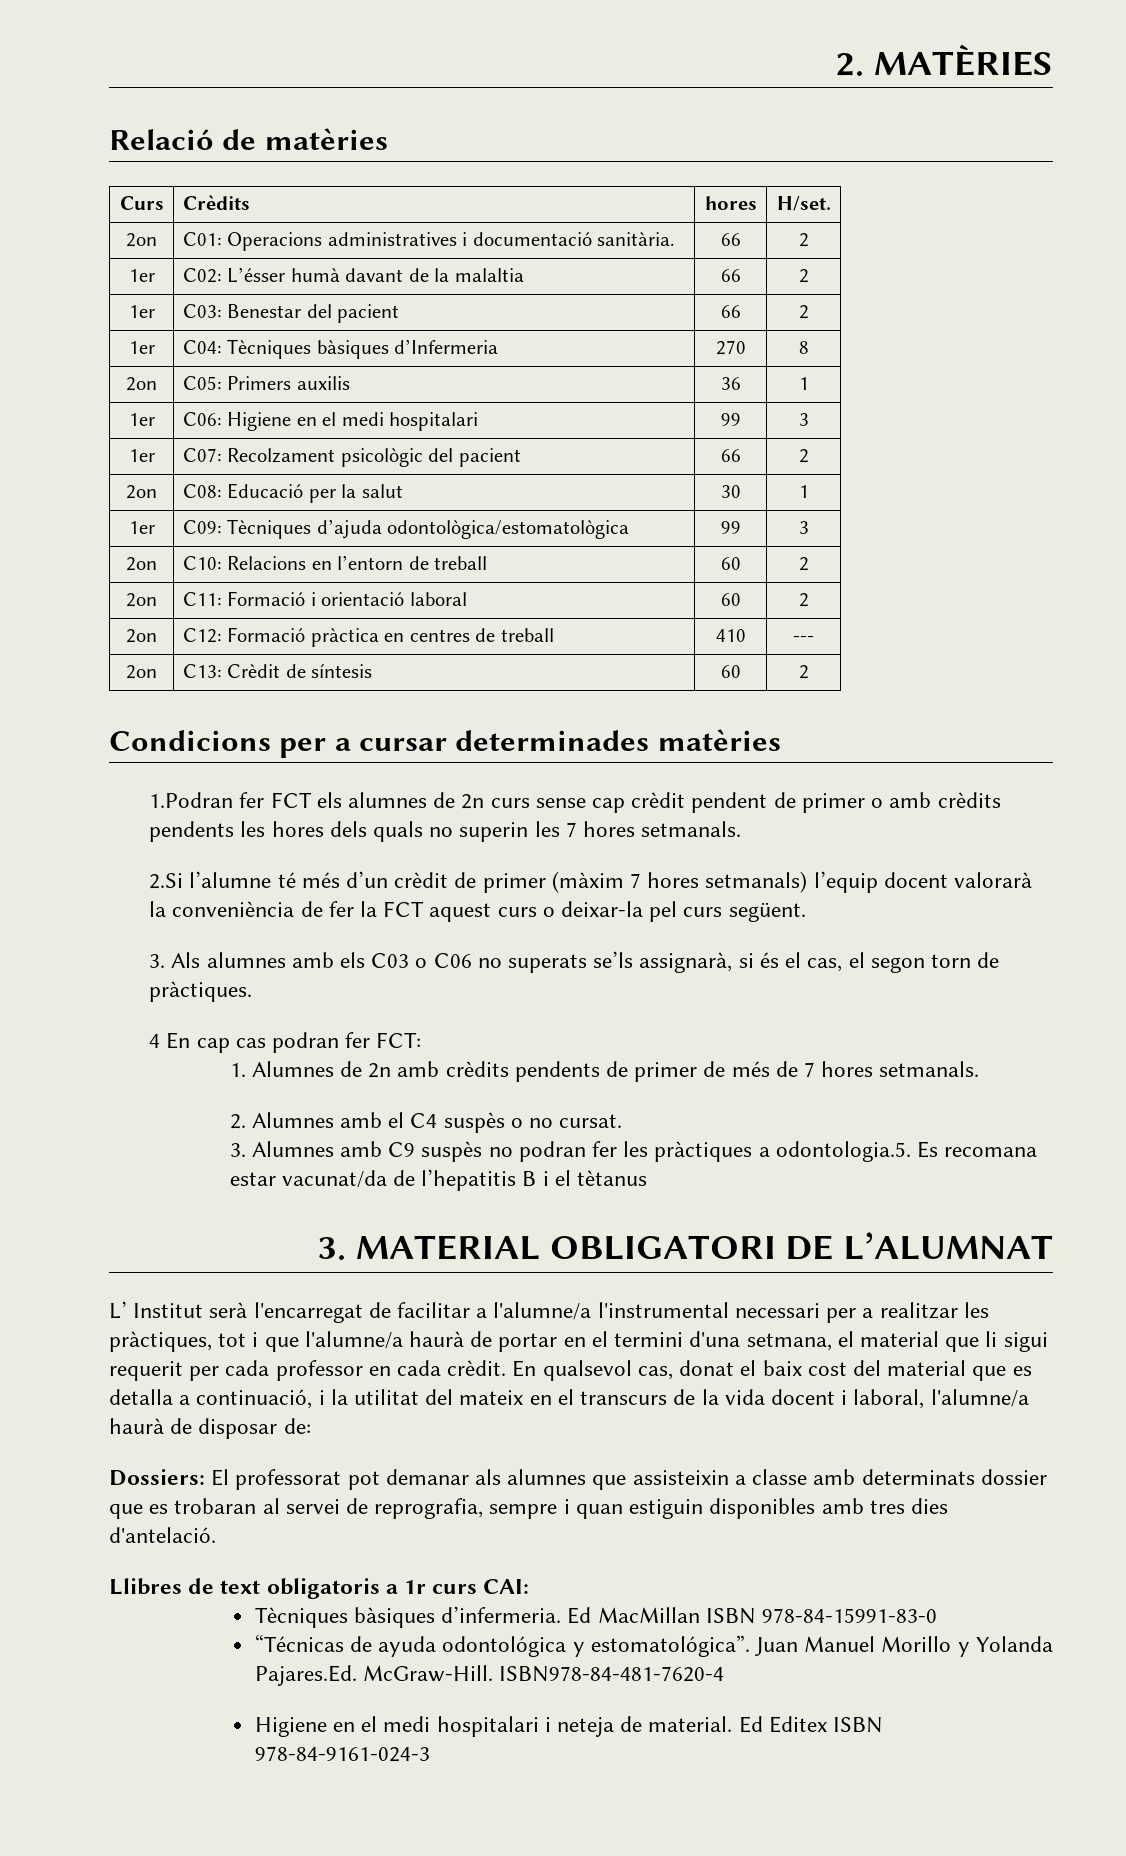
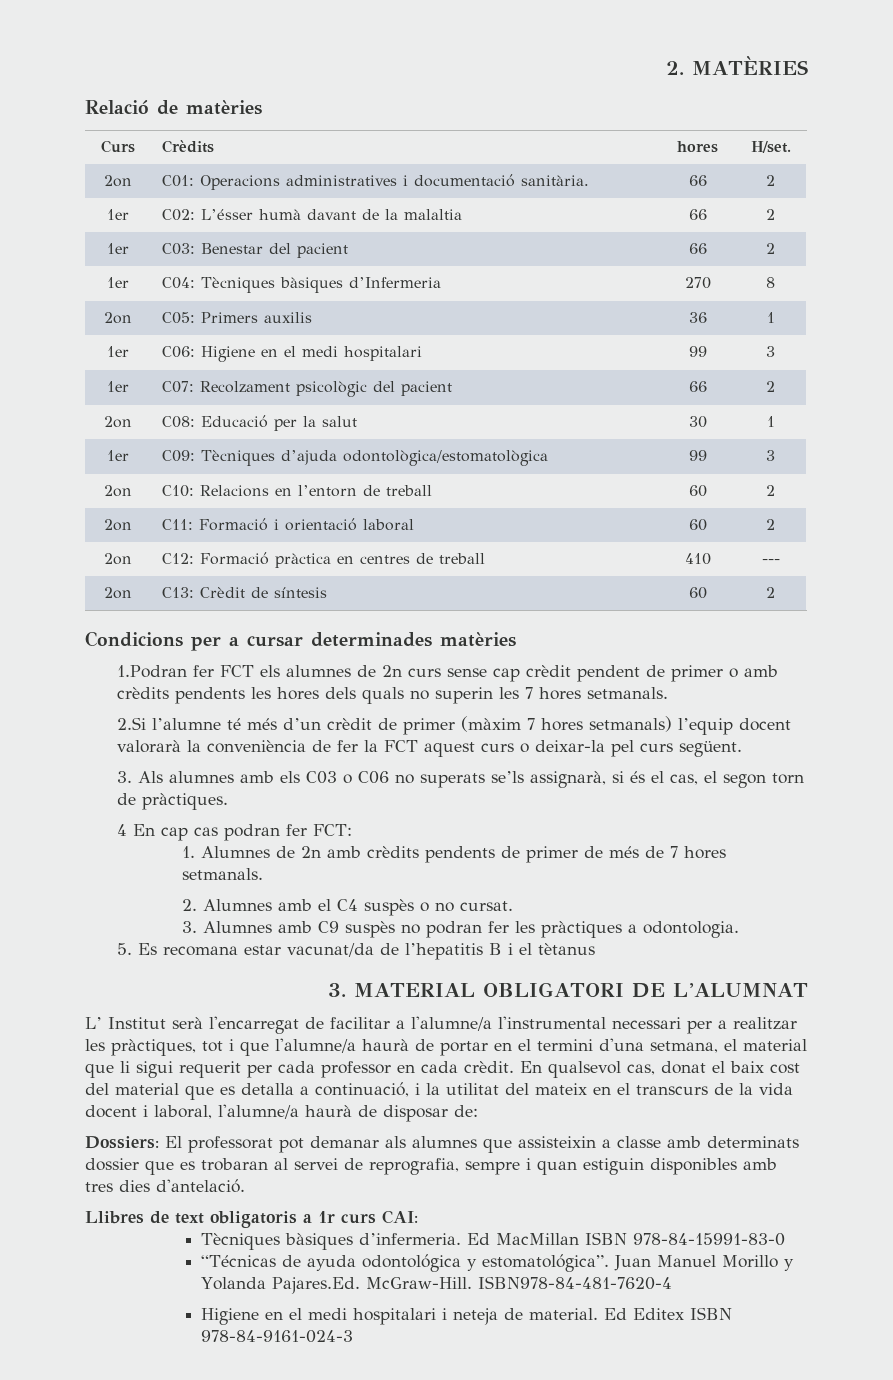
[775,1141,911,1162] odontologia.5. -> [643,921,740,938] [117,943,133,955] odontologia. // 5.

